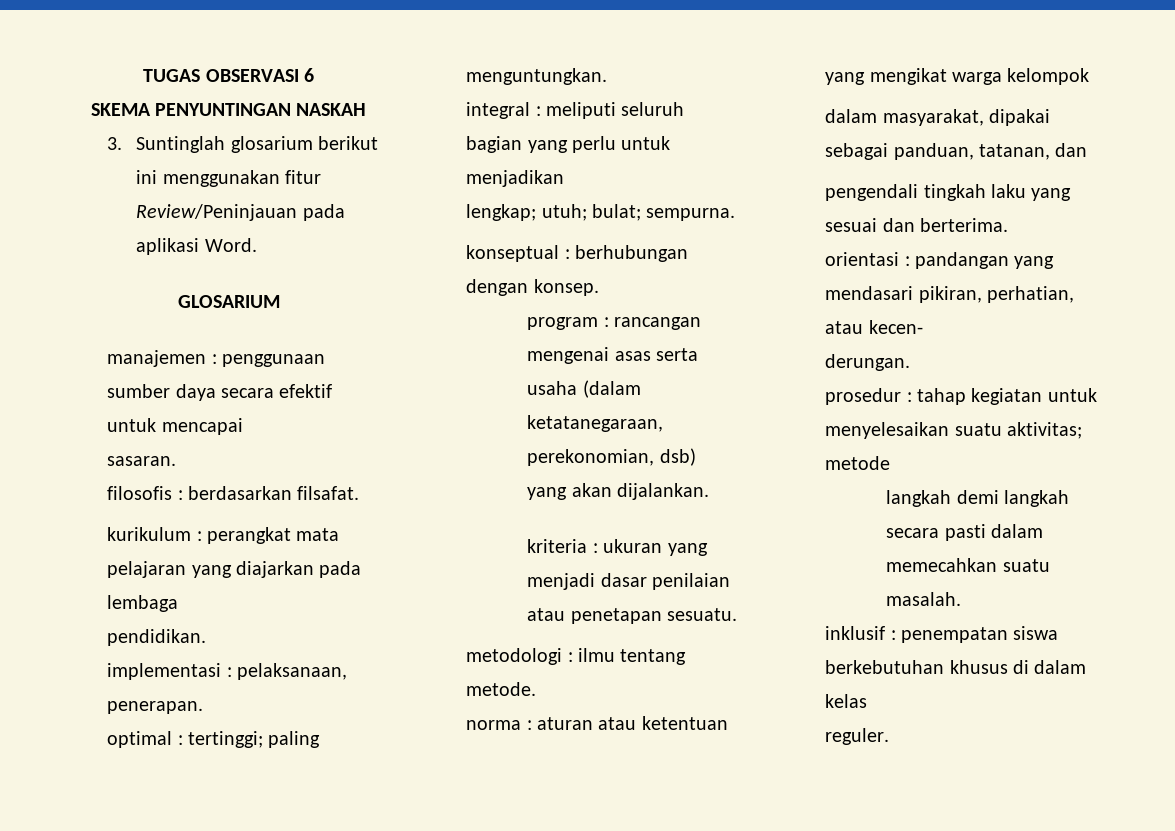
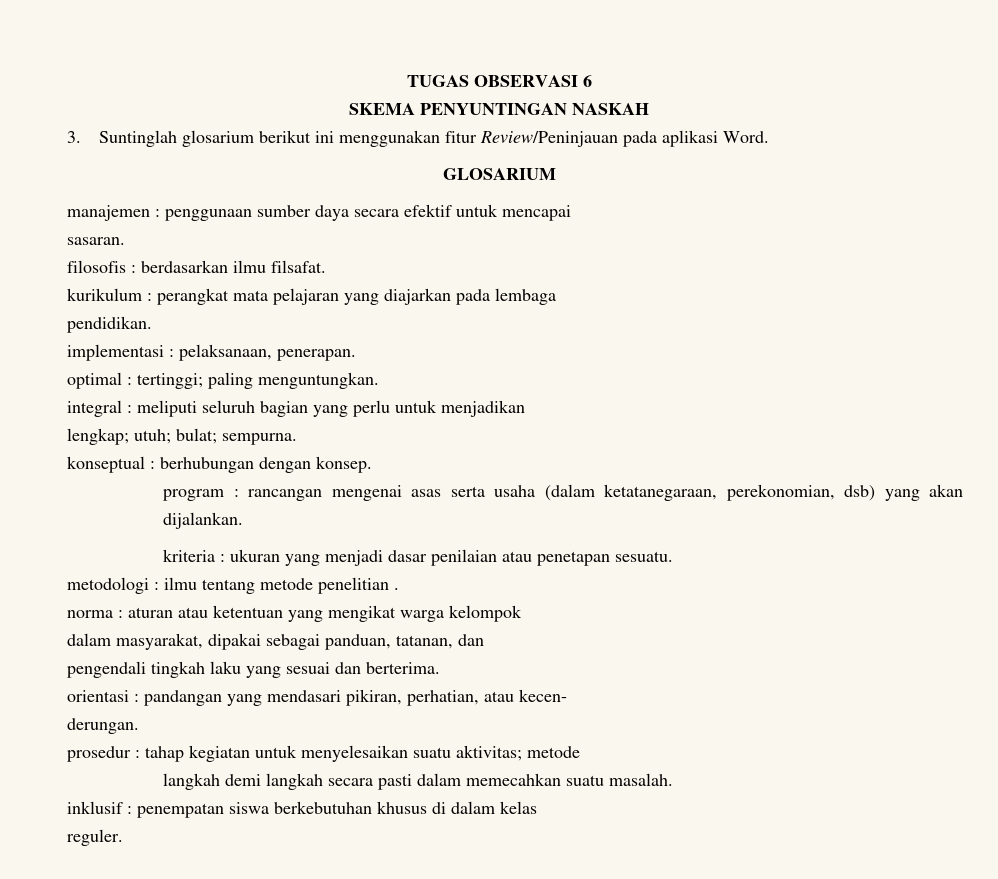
(292, 493) none -> [233,260,267,273] ilmu
[466,682,537,696] metode. -> [260,577,400,594] metode penelitian .

